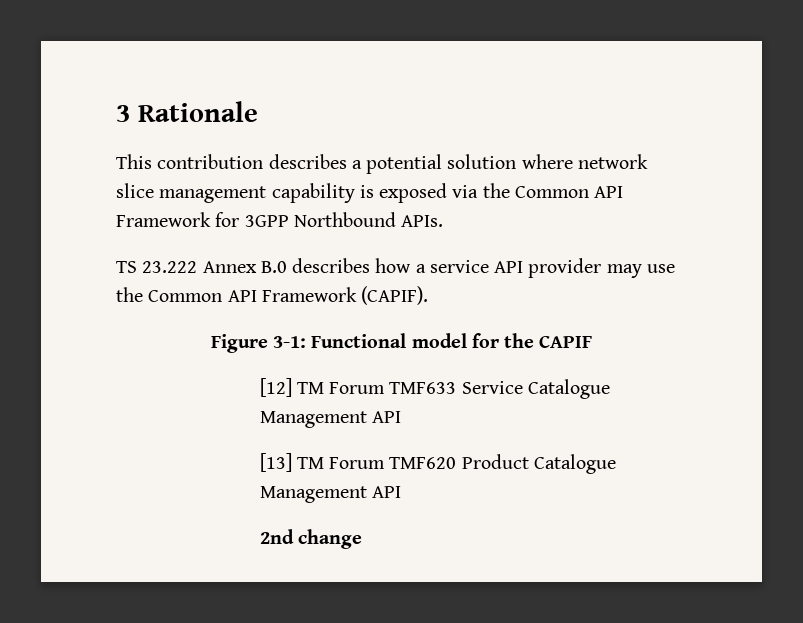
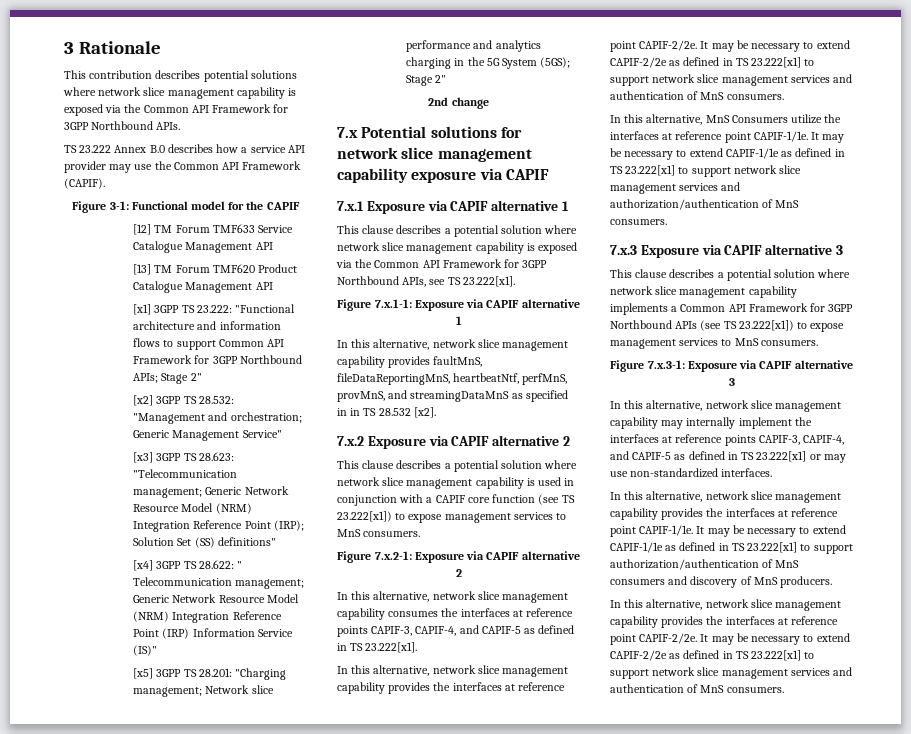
[351,154,517,174] a potential solution -> [203,70,297,82] potential solutions
[259,529,362,549] 2nd change -> [133,304,296,315] [133,321,281,330] [133,338,285,350] [133,355,302,364] [133,373,202,384] [133,395,234,406] [133,412,302,424] [133,430,282,441] [133,452,234,463] [133,469,238,478] [133,486,289,498] [133,503,252,514] [133,520,304,532] [133,537,276,548] [133,560,243,571] [133,577,305,589] [133,594,299,603] [133,611,282,623] [133,628,293,639] [133,645,158,656] [133,668,287,680] [133,685,274,697] [406,40,541,52] [406,57,571,69] [406,75,447,86] [428,97,489,109] [337,126,522,138] [337,147,532,162] [337,168,549,183] [337,200,569,214] [337,225,578,237] [337,242,578,254] [336,259,548,268] [337,276,515,287] [337,299,580,311] [455,316,462,325] [337,339,569,351] [337,356,483,368] [337,373,568,385] [337,390,568,402] [337,407,436,418] [337,435,570,449] [337,460,578,472] [337,477,575,489] [337,494,575,506] [337,511,567,523] [337,529,421,537] [337,551,580,563] [455,569,462,577] [337,591,569,603] [337,608,574,620] [337,625,575,637] [337,642,418,653] [337,665,569,677] [337,682,566,694] [610,40,850,52] [610,57,815,68] [610,74,853,86] [610,91,784,100] [610,114,842,125] [610,131,845,143] [610,148,845,160] [610,165,802,177] [610,182,741,194] [610,199,800,210] [610,219,667,225] [610,244,843,258] [610,269,851,281] [610,286,797,298] [610,303,854,315] [610,320,845,332] [610,338,818,349] [610,360,853,372] [728,378,735,386] [610,400,842,412] [610,417,812,429] [610,434,845,446] [610,451,846,463] [610,468,773,478] [610,491,842,503] [610,508,839,520] [610,525,846,537] [610,542,853,554] [610,559,800,570] [610,576,833,588] [610,599,842,611] [610,616,839,628] [610,633,850,645] [610,650,815,661] [610,667,853,679] [610,684,784,693] [x1] 3GPP TS 23.222: "Functional architecture and information flows to support Common API Framework for 3GPP Northbound APIs; Stage 2" // [x2] 3GPP TS 28.532: "Management and orchestration; Generic Management Service" // [x3] 3GPP TS 28.623: "Telecommunication management; Generic Network Resource Model (NRM) Integration Reference Point (IRP); Solution Set (SS) definitions" // [x4] 3GPP TS 28.622: " Telecommunication management; Generic Network Resource Model (NRM) Integration Reference Point (IRP) Information Service (IS)" // [x5] 3GPP TS 28.201: "Charging management; Network slice performance and analytics charging in the 5G System (5GS); Stage 2" // 2nd change // 7.x Potential solutions for network slice management capability exposure via CAPIF // 7.x.1 Exposure via CAPIF alternative 1 // This clause describes a potential solution where network slice management capability is exposed via the Common API Framework for 3GPP Northbound APIs, see TS 23.222[x1]. // Figure 7.x.1-1: Exposure via CAPIF alternative 1 // In this alternative, network slice management capability provides faultMnS, fileDataReportingMnS, heartbeatNtf, perfMnS, provMnS, and streamingDataMnS as specified in in TS 28.532 [x2]. // 7.x.2 Exposure via CAPIF alternative 2 // This clause describes a potential solution where network slice management capability is used in conjunction with a CAPIF core function (see TS 23.222[x1]) to expose management services to MnS consumers. // Figure 7.x.2-1: Exposure via CAPIF alternative 2 // In this alternative, network slice management capability consumes the interfaces at reference points CAPIF-3, CAPIF-4, and CAPIF-5 as defined in TS 23.222[x1]. // In this alternative, network slice management capability provides the interfaces at reference point CAPIF-2/2e. It may be necessary to extend CAPIF-2/2e as defined in TS 23.222[x1] to support network slice management services and authentication of MnS consumers. // In this alternative, MnS Consumers utilize the interfaces at reference point CAPIF-1/1e. It may be necessary to extend CAPIF-1/1e as defined in TS 23.222[x1] to support network slice management services and authorization/authentication of MnS consumers. // 7.x.3 Exposure via CAPIF alternative 3 // This clause describes a potential solution where network slice management capability implements a Common API Framework for 3GPP Northbound APIs (see TS 23.222[x1]) to expose management services to MnS consumers. // Figure 7.x.3-1: Exposure via CAPIF alternative 3 // In this alternative, network slice management capability may internally implement the interfaces at reference points CAPIF-3, CAPIF-4, and CAPIF-5 as defined in TS 23.222[x1] or may use non-standardized interfaces. // In this alternative, network slice management capability provides the interfaces at reference point CAPIF-1/1e. It may be necessary to extend CAPIF-1/1e as defined in TS 23.222[x1] to support authorization/authentication of MnS consumers and discovery of MnS producers. // In this alternative, network slice management capability provides the interfaces at reference point CAPIF-2/2e. It may be necessary to extend CAPIF-2/2e as defined in TS 23.222[x1] to support network slice management services and authentication of MnS consumers.

